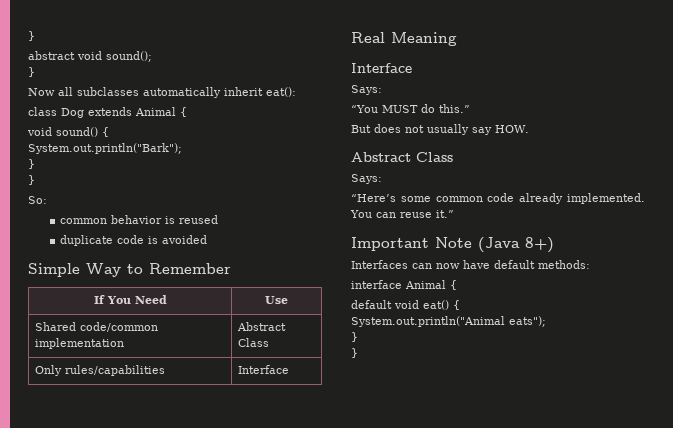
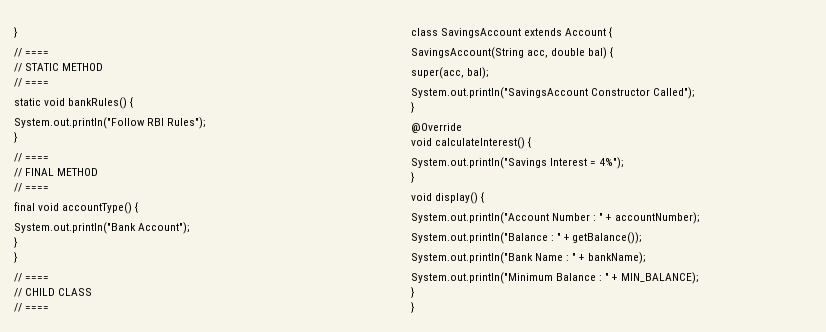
[28,31,35,41] [28,51,152,62] [28,67,35,77] [28,87,296,98] [28,107,187,118] [27,127,109,137] [28,143,182,154] [28,159,35,169] [28,175,35,185] [28,196,47,204] [60,215,219,224] [60,235,208,246] [28,263,231,277] [93,295,167,304] [265,296,288,304] [35,322,159,332] [35,338,125,349] [237,322,287,331] [238,338,270,347] [35,365,166,376] [238,365,290,374] [351,32,457,46] [351,63,412,73] [351,85,382,95] [351,104,470,113] [351,124,529,135] [351,152,453,162] [351,174,382,184] [351,193,645,204] [350,210,454,218] [351,237,554,253] [351,260,590,269] [351,280,457,290] [351,300,460,310] [351,316,546,327] } // abstract void sound(); // } // Now all subclasses automatically inherit eat(): // class Dog extends Animal { // void sound() { // System.out.println("Bark"); // } // } // So: // common behavior is reused // duplicate code is avoided // Simple Way to Remember // If You Need | Use // Shared code/common implementation | Abstract Class // Only rules/capabilities | Interface // Real Meaning // Interface // Says: // “You MUST do this.” // But does not usually say HOW. // Abstract Class // Says: // “Here’s some common code already implemented. You can reuse it.” // Important Note (Java 8+) // Interfaces can now have default methods: // interface Animal { // default void eat() { // System.out.println("Animal eats"); -> [14,27,17,38] [14,48,50,57] [14,63,104,72] [14,78,50,87] [14,97,134,109] [14,117,207,129] [14,132,17,143] [14,153,50,162] [14,168,99,177] [14,183,50,192] [14,202,139,214] [14,222,191,234] [14,237,17,248] [14,252,17,263] [14,273,50,282] [14,288,93,297] [14,303,50,312] [411,27,613,38] [411,47,614,59] [411,67,490,79] [411,87,696,99] [411,102,414,113] [411,123,462,133] [411,137,532,149] [411,157,625,169] [411,172,414,183] [411,192,485,204] [411,212,700,224] [411,232,643,244] [411,252,646,264] [411,272,699,284] } // // ==== // // STATIC METHOD // // ==== // static void bankRules() { // System.out.println("Follow RBI Rules"); // } // // ==== // // FINAL METHOD // // ==== // final void accountType() { // System.out.println("Bank Account"); // } // } // // ==== // // CHILD CLASS // // ==== // class SavingsAccount extends Account { // SavingsAccount(String acc, double bal) { // super(acc, bal); // System.out.println("SavingsAccount Constructor Called"); // } // @Override // void calculateInterest() { // System.out.println("Savings Interest = 4%"); // } // void display() { // System.out.println("Account Number : " + accountNumber); // System.out.println("Balance : " + getBalance()); // System.out.println("Bank Name : " + bankName); // System.out.println("Minimum Balance : " + MIN_BALANCE);

